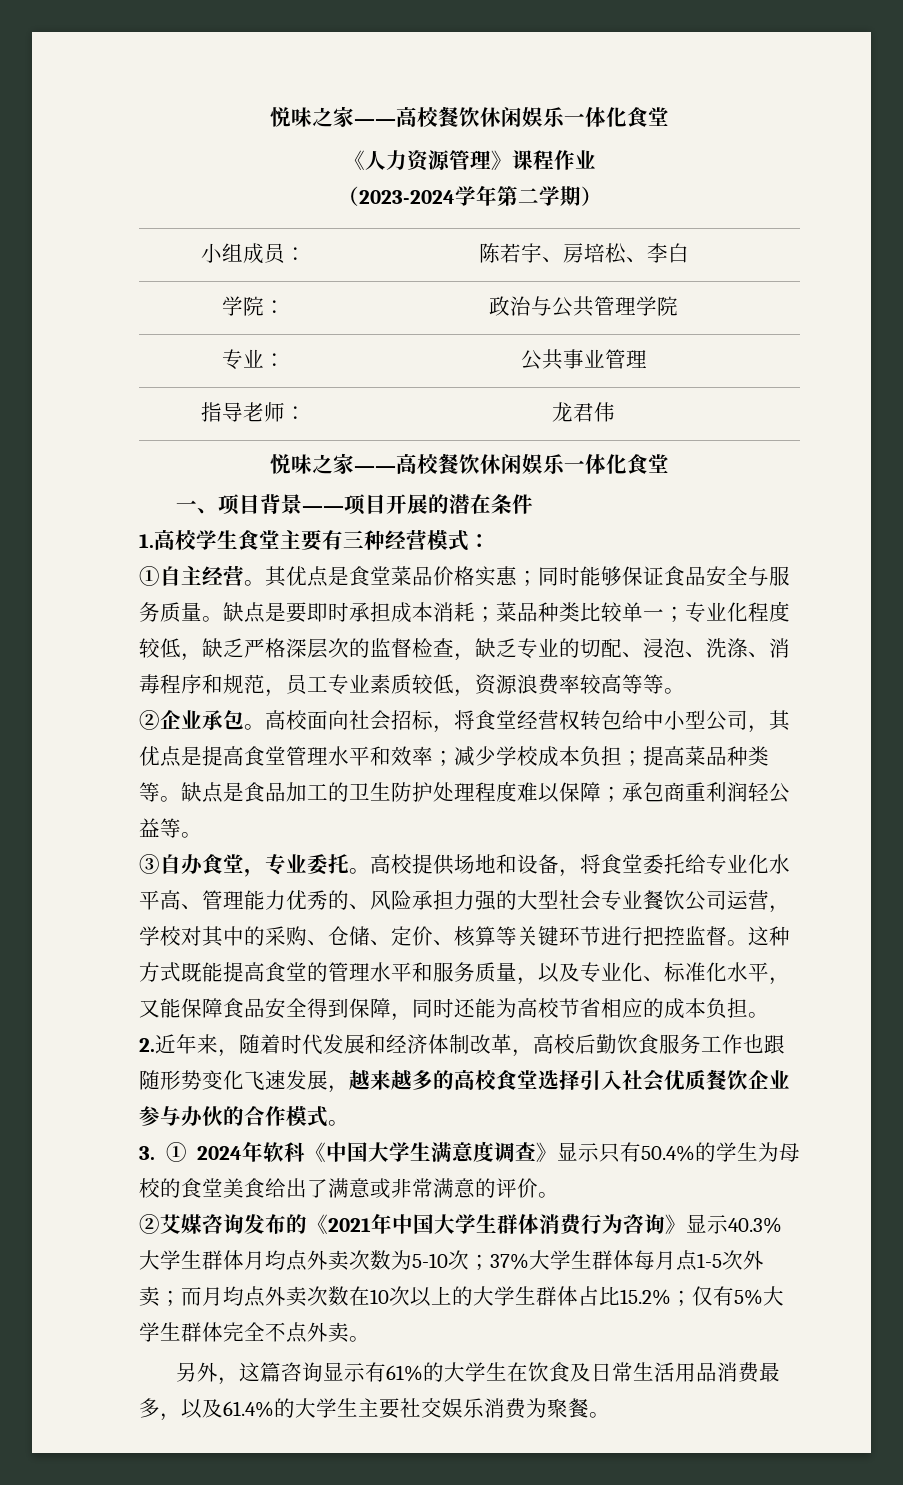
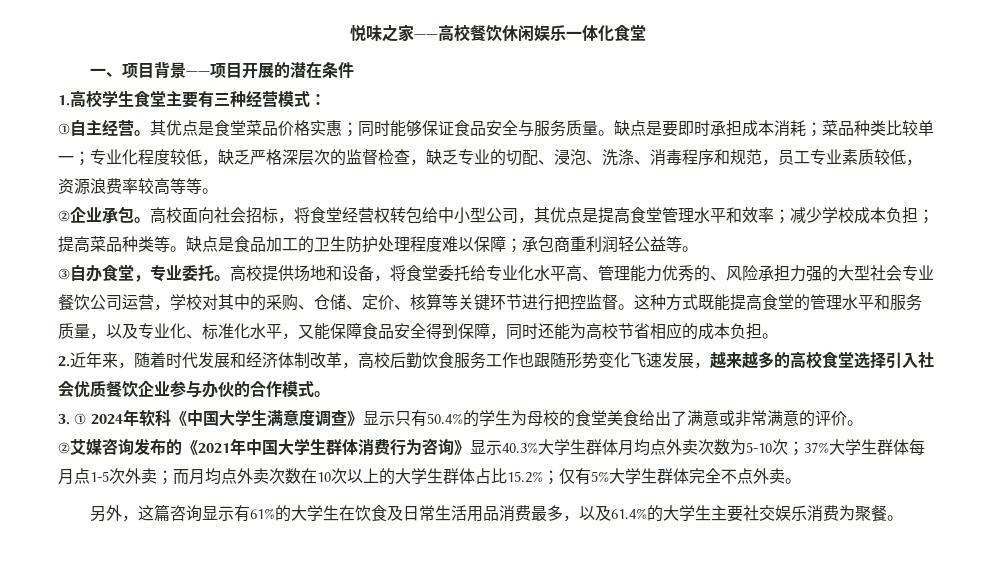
[343,150,596,172] [337,185,602,206] [201,243,306,264] [478,243,689,264] [222,296,285,316] [489,296,678,317] [222,349,285,370] [520,349,647,370] [201,402,306,422] [552,402,615,422] [270,453,669,474] // 《人力资源管理》课程作业 // （2023-2024学年第二学期） // 小组成员： | 陈若宇、房培松、李白 // 学院： | 政治与公共管理学院 // 专业： | 公共事业管理 // 指导老师： | 龙君伟 // 悦味之家——高校餐饮休闲娱乐一体化食堂 -> (646, 32) none

